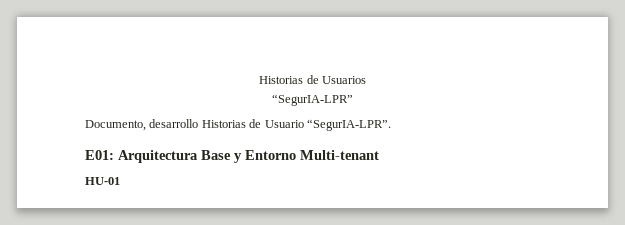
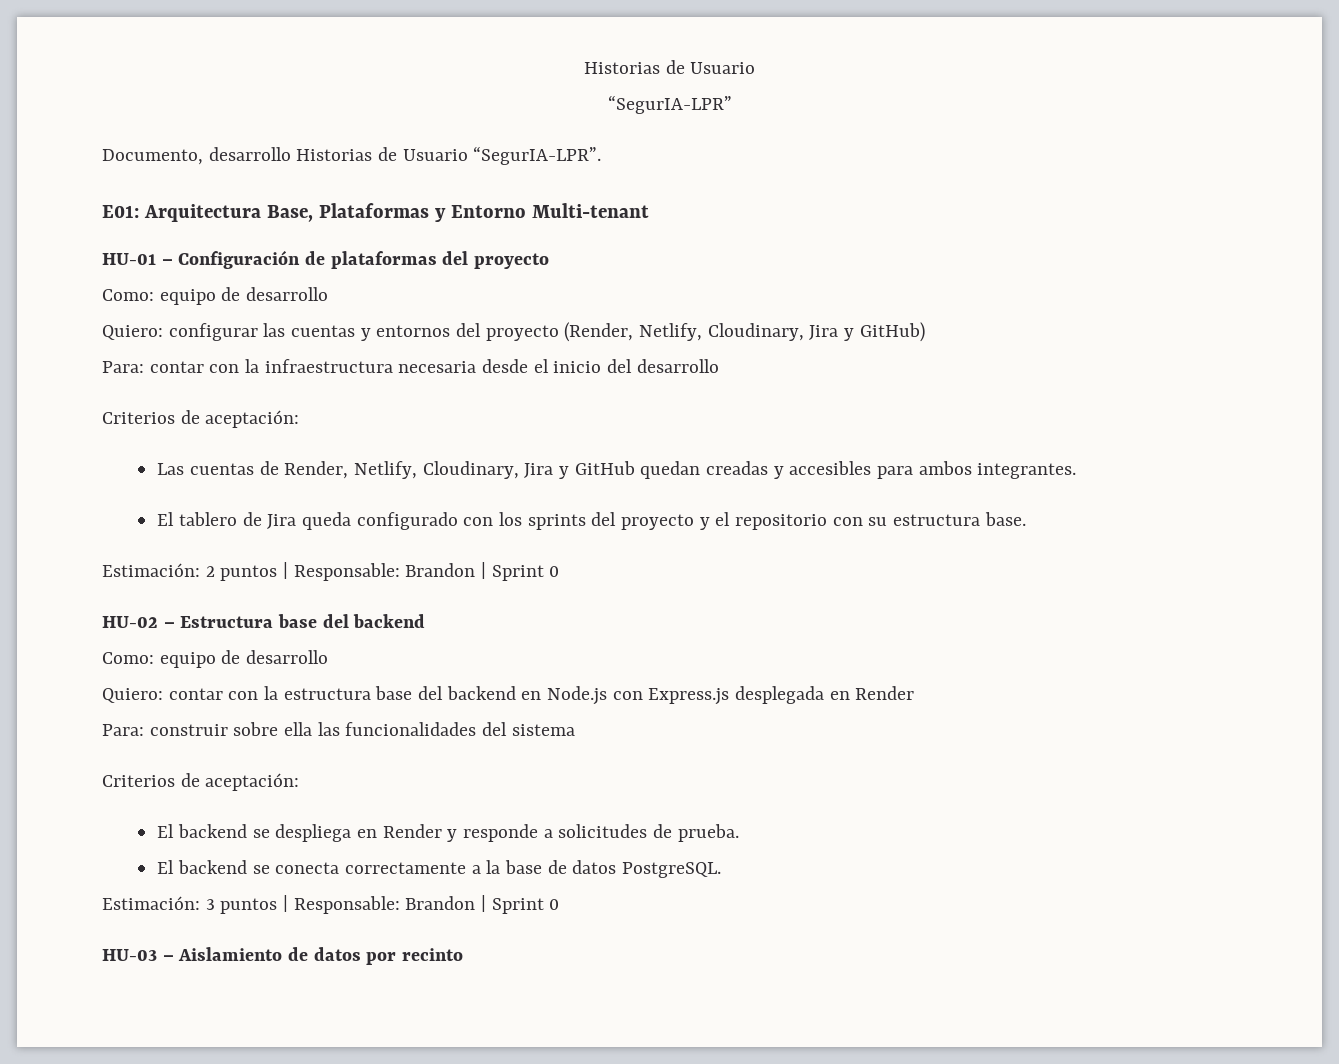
[259,75,366,84] Historias de Usuarios -> [583,60,756,74] Historias de Usuario
[201,150,231,160] Base -> [266,203,429,222] Base, Plataformas
(120, 181) none -> [161,250,550,269] [102,287,329,305] [102,322,925,342] [102,359,719,373] [102,410,300,428] [157,461,1077,479] [157,512,1026,530] [102,562,560,581] [102,614,426,628] [102,650,329,668] [102,686,915,705] [102,722,575,736] [102,773,300,791] [157,824,739,842] [157,860,721,878] [102,895,560,914] [102,947,464,965] – Configuración de plataformas del proyecto // Como: equipo de desarrollo // Quiero: configurar las cuentas y entornos del proyecto (Render, Netlify, Cloudinary, Jira y GitHub) // Para: contar con la infraestructura necesaria desde el inicio del desarrollo // Criterios de aceptación: // Las cuentas de Render, Netlify, Cloudinary, Jira y GitHub quedan creadas y accesibles para ambos integrantes. // El tablero de Jira queda configurado con los sprints del proyecto y el repositorio con su estructura base. // Estimación: 2 puntos | Responsable: Brandon | Sprint 0 // HU-02 – Estructura base del backend // Como: equipo de desarrollo // Quiero: contar con la estructura base del backend en Node.js con Express.js desplegada en Render // Para: construir sobre ella las funcionalidades del sistema // Criterios de aceptación: // El backend se despliega en Render y responde a solicitudes de prueba. // El backend se conecta correctamente a la base de datos PostgreSQL. // Estimación: 3 puntos | Responsable: Brandon | Sprint 0 // HU-03 – Aislamiento de datos por recinto

